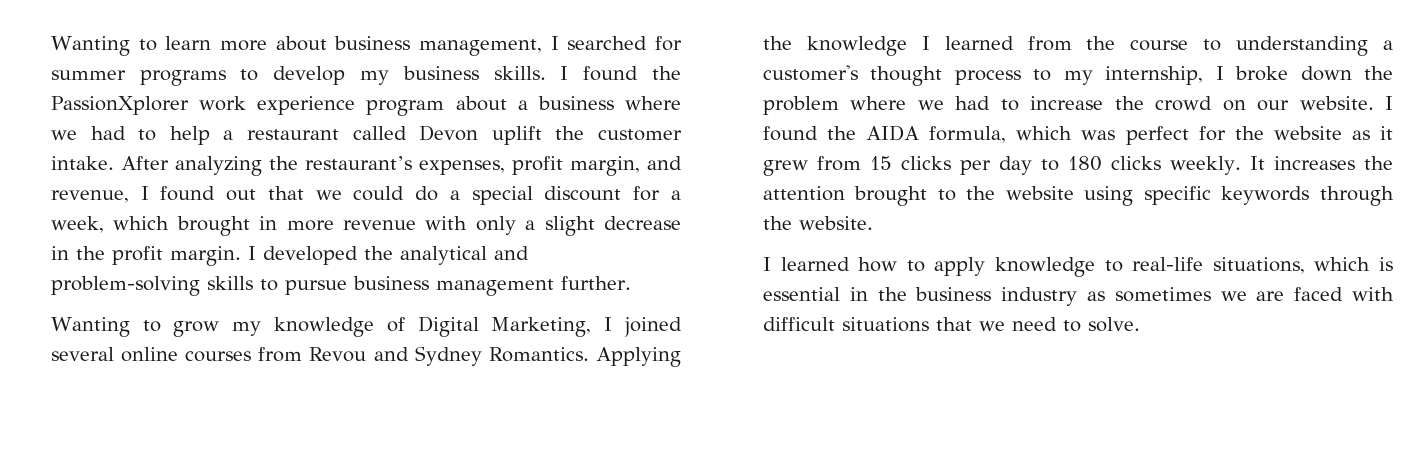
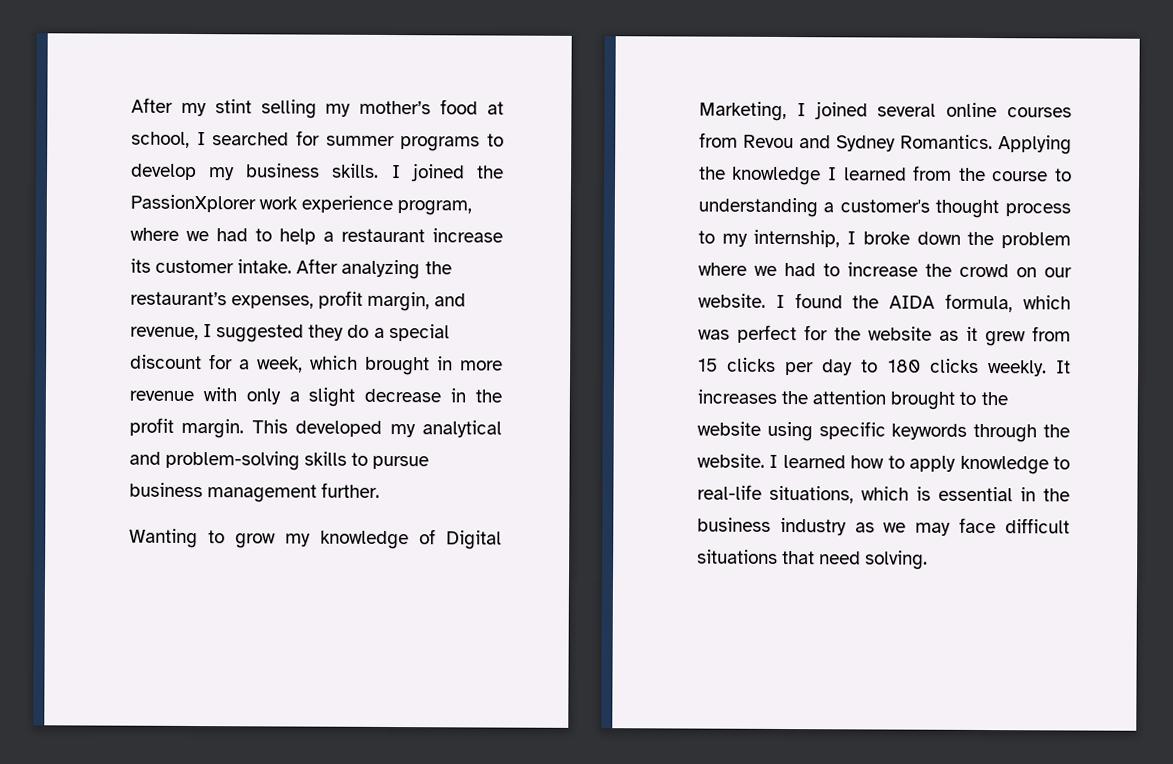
[50,36,542,56] Wanting to learn more about business management, -> [130,97,504,119] [130,131,190,148] After my stint selling my mother’s food at school,
[583,66,639,81] found -> [410,163,465,182] joined
[366,96,614,116] program about a business -> [397,200,473,216] program,
[352,125,585,145] called Devon uplift the -> [432,228,503,243] [129,258,151,273] increase its
[160,186,405,201] found out that we could -> [216,324,345,343] suggested they
[247,246,393,265] I developed the -> [251,419,416,438] This developed my
(873, 223) // -> (765, 460) none
[1114,287,1394,302] [762,317,1140,332] sometimes we are faced with difficult situations that we need to solve. -> [883,517,1070,536] [696,549,929,570] we may face difficult situations that need solving.

